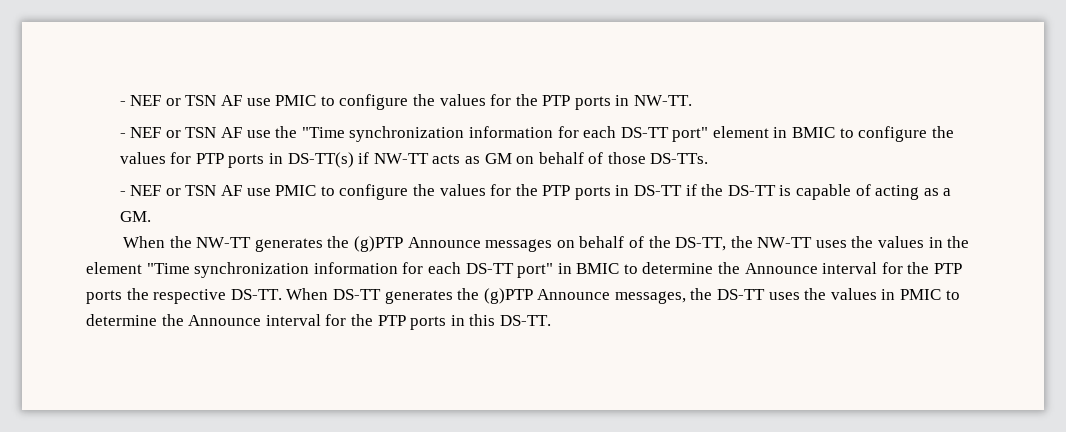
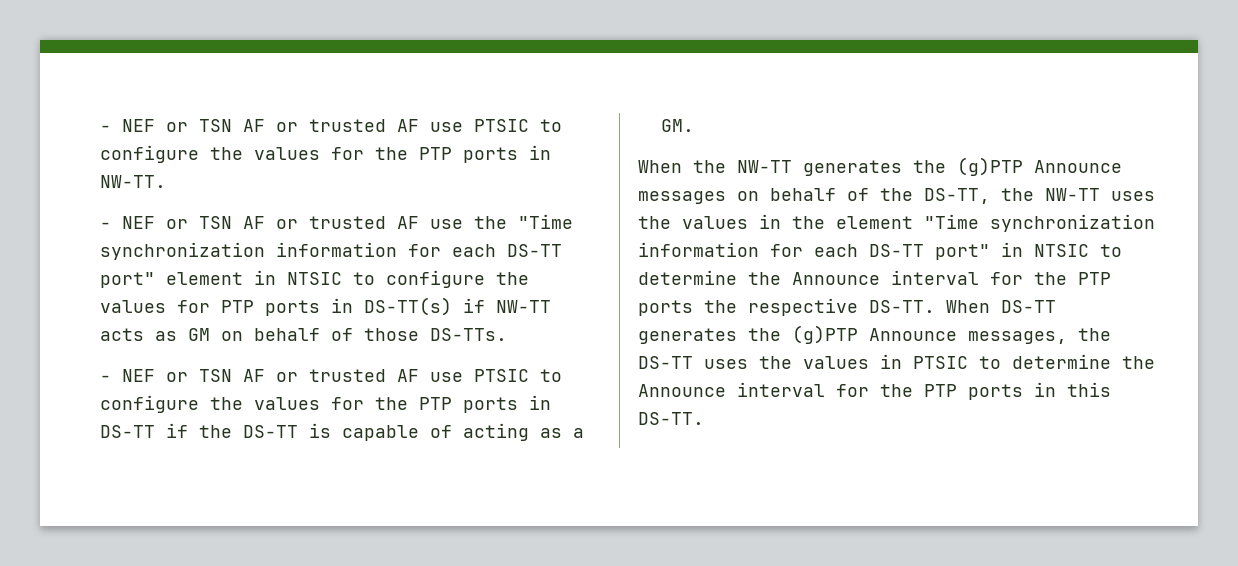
[119,95,317,106] - NEF or TSN AF use PMIC -> [99,119,529,132] - NEF or TSN AF or trusted AF use PTSIC
(242, 132) none -> [275,216,419,229] or trusted AF
[792,127,836,138] BMIC -> [286,272,342,285] NTSIC
[246,185,317,196] use PMIC -> [275,369,529,382] or trusted AF use PTSIC
[576,263,620,274] BMIC -> [1034,244,1089,257] NTSIC
[900,289,942,300] PMIC -> [913,356,968,369] PTSIC

